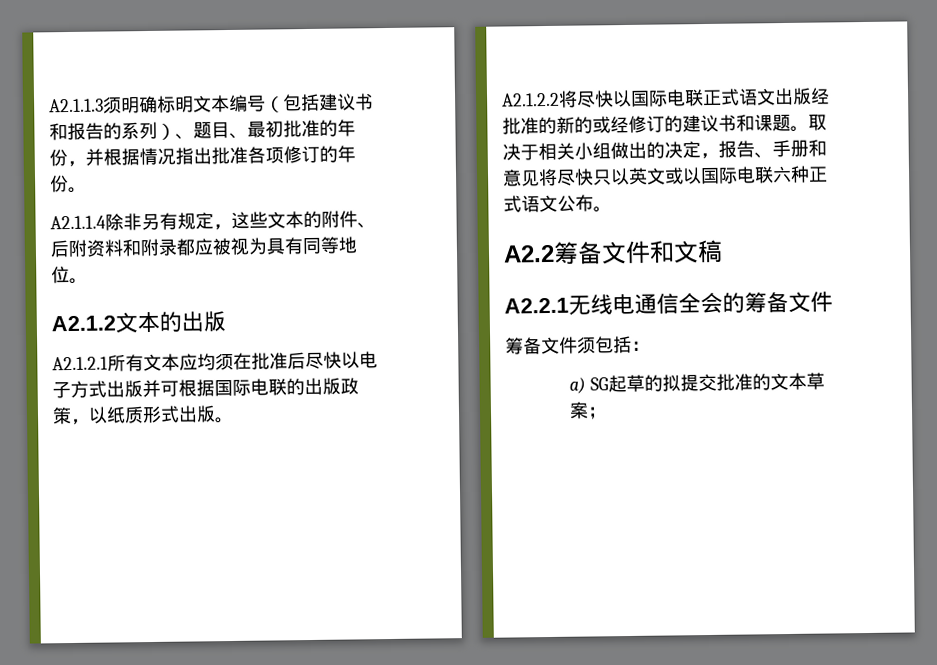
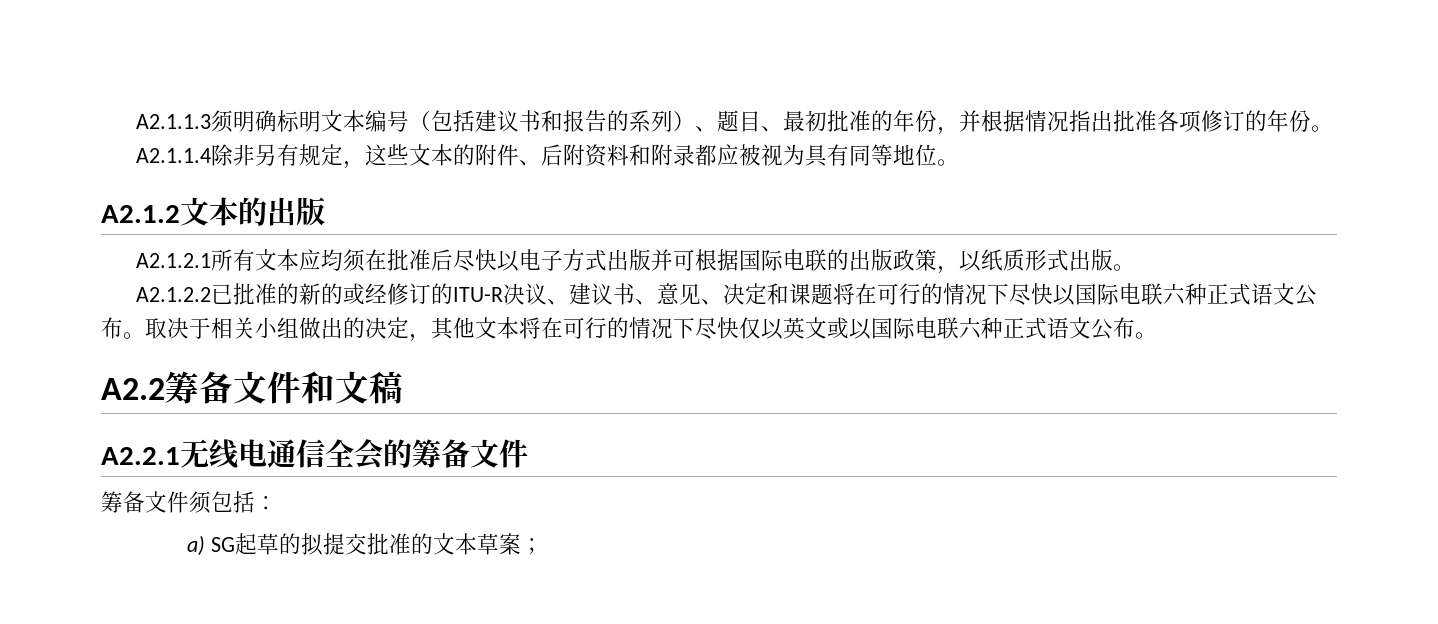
[558,87,830,108] 将尽快以国际电联正式语文出版经 -> [210,284,233,304] 已
[682,113,791,133] 建议书和课题 -> [452,283,1317,306] [101,317,123,339] ITU-R决议、建议书、意见、决定和课题将在可行的情况下尽快以国际电联六种正式语文公布
[718,139,827,159] [502,168,612,187] 报告、手册和意见将尽快只 -> [431,317,761,340] 其他文本将在可行的情况下尽快仅

